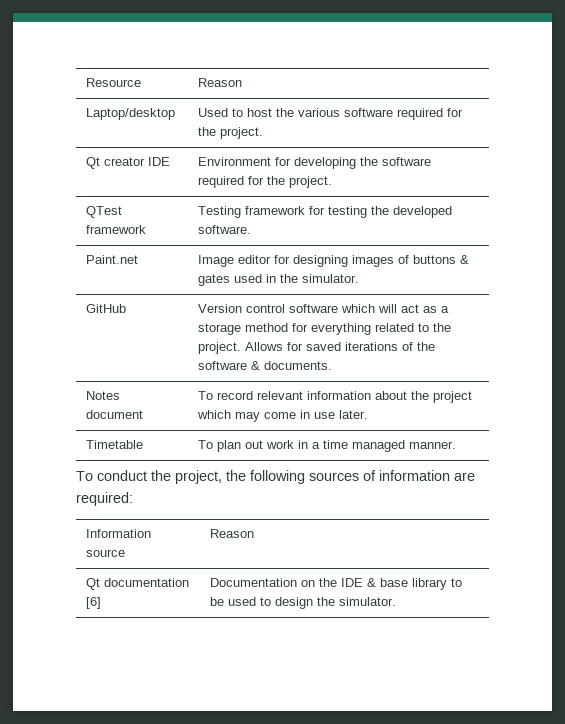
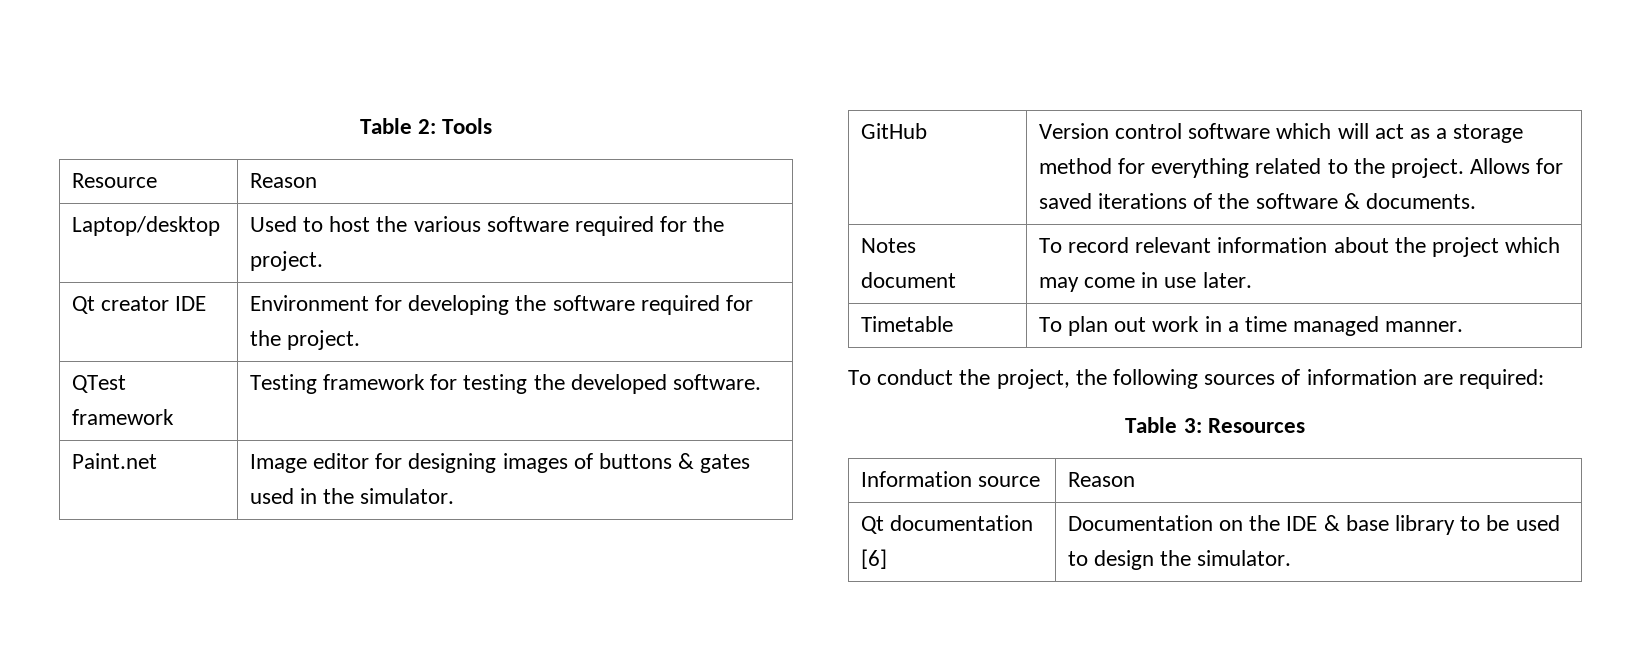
(86, 82) none -> [359,118,493,134] Table 2: Tools //
(133, 499) none -> [1125,417,1305,433] // Table 3: Resources

